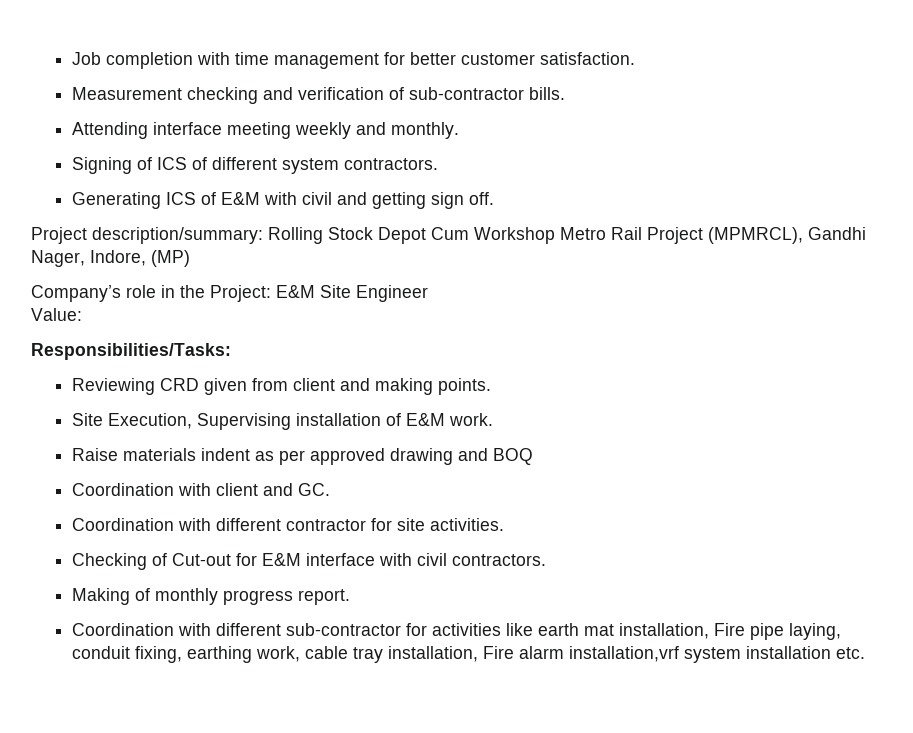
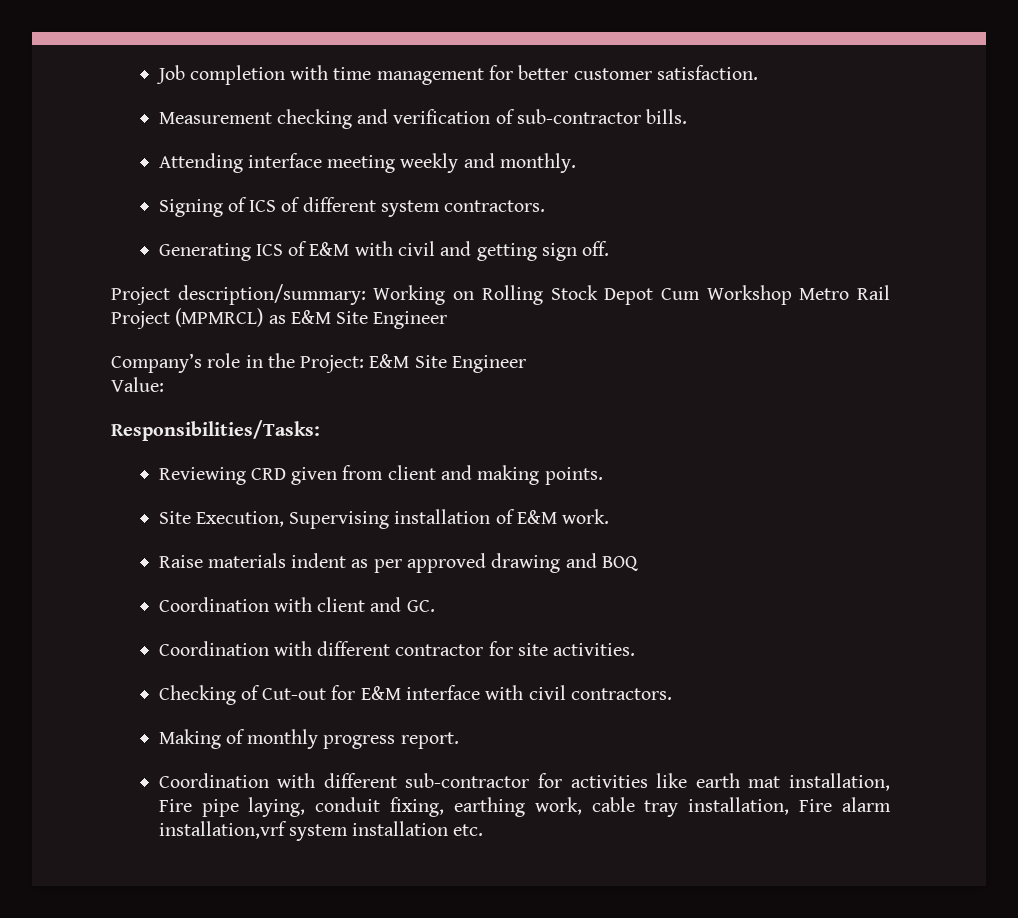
(263, 235) none -> [373,285,475,305] Working on
[708,227,866,244] [31,250,190,267] (MPMRCL), Gandhi Nager, Indore, (MP) -> [175,308,448,329] (MPMRCL) as E&M Site Engineer

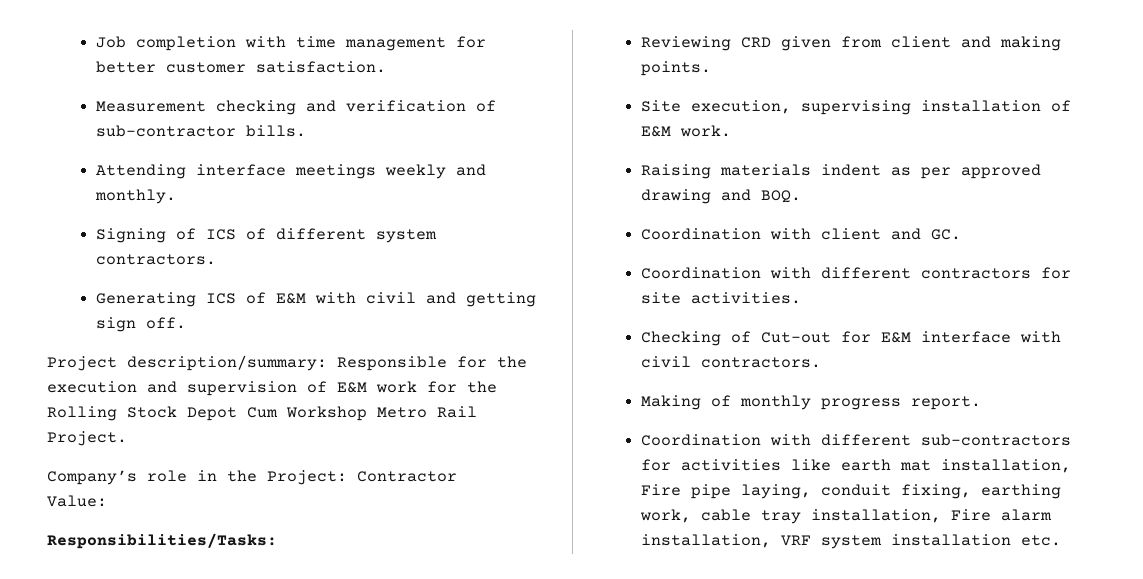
[327,155,396,173] meeting -> [294,164,376,179] meetings
[373,285,475,305] Working on -> [337,356,527,371] [47,381,497,396] Responsible for the execution and supervision of E&M work for the
[111,308,448,329] Project (MPMRCL) as E&M Site Engineer -> [47,431,127,446] Project.
[369,354,526,373] E&M Site Engineer -> [357,471,457,482] Contractor
[195,511,390,529] Execution, Supervising -> [690,100,911,115] execution, supervising
[158,555,203,568] Raise -> [640,164,711,179] Raising
[601,556,638,571] BOQ -> [760,190,801,203] BOQ.
[395,644,484,656] contractor -> [920,268,1031,279] contractors
[405,773,530,788] sub-contractor -> [920,434,1071,446] sub-contractors
[158,821,287,839] installation,vrf -> [640,534,811,548] installation, VRF

